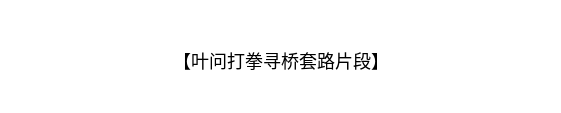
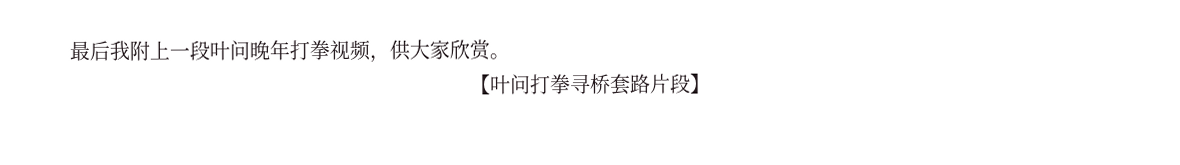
(172, 61) none -> [69,39,510,63] 最后我附上一段叶问晚年打拳视频，供大家欣赏。 //

